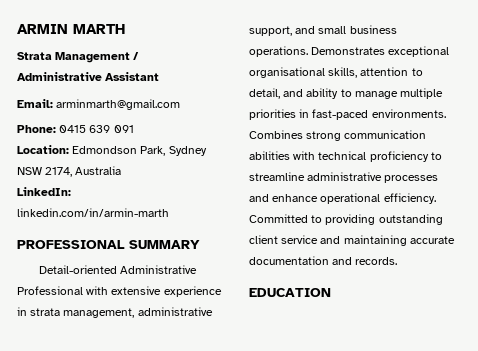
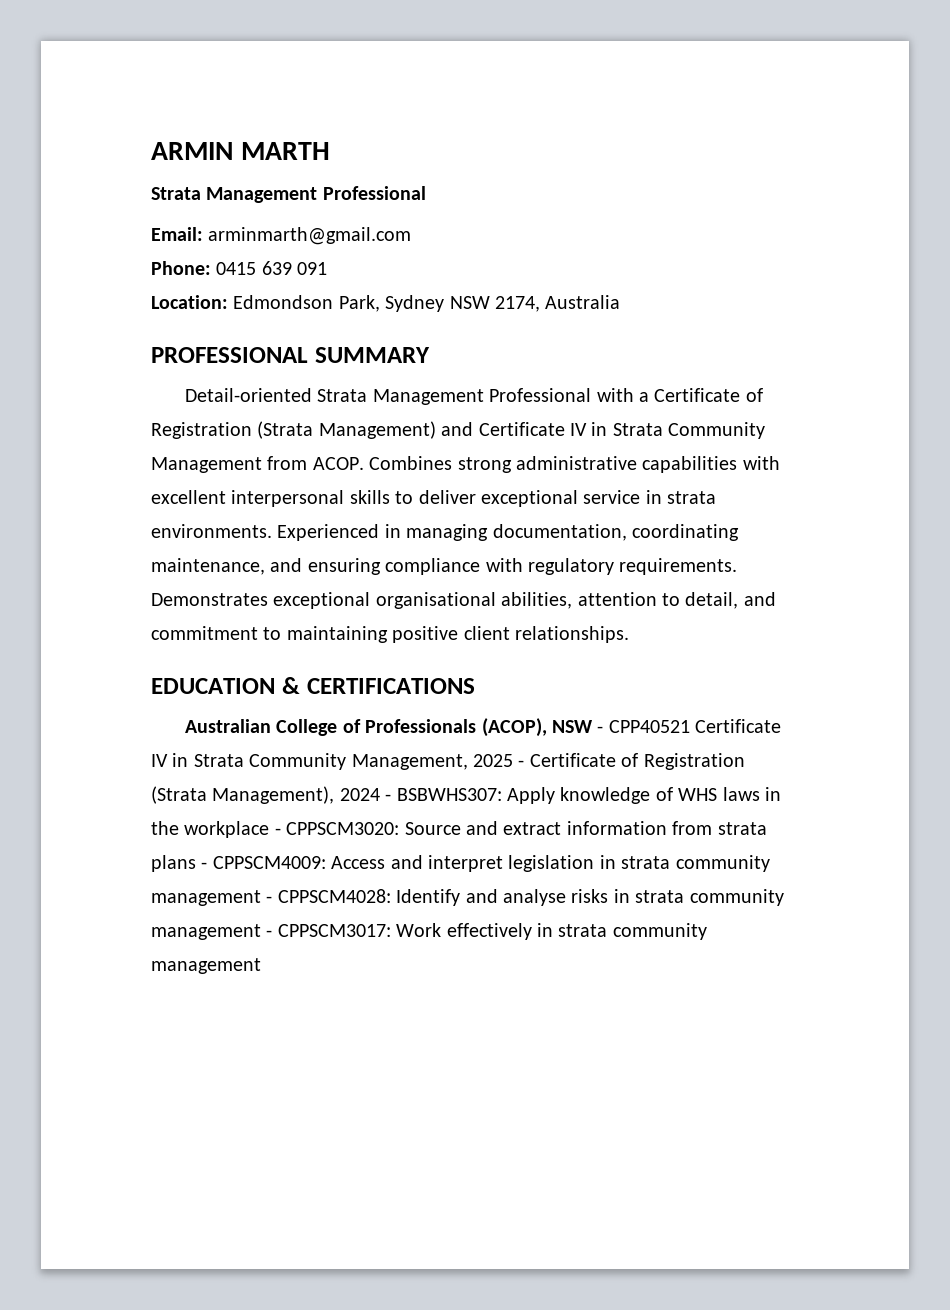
[133,52,140,60] [17,72,160,81] / Administrative Assistant -> [322,186,426,200] Professional
[17,187,71,196] [17,208,169,217] // LinkedIn: linkedin.com/in/armin-marth -> (621, 302) none
[120,265,198,274] [17,286,222,297] [17,307,213,318] [249,25,397,36] [249,46,308,57] Administrative Professional with extensive experience in strata management, administrative support, and small business operations. -> [317,388,763,405] [151,421,766,439] [151,456,780,473] [151,490,717,507] [151,524,739,541] [151,558,738,575] Strata Management Professional with a Certificate of Registration (Strata Management) and Certificate IV in Strata Community Management from ACOP. Combines strong administrative capabilities with excellent interpersonal skills to deliver exceptional service in strata environments. Experienced in managing documentation, coordinating maintenance, and ensuring compliance with regulatory requirements.
[328,67,358,78] skills, -> [501,592,573,609] abilities,
[306,88,444,99] [249,109,446,120] [249,130,427,141] [249,151,442,162] [249,172,439,183] [249,193,436,204] [249,214,443,225] [249,235,455,246] [249,256,398,265] [249,288,331,297] ability to manage multiple priorities in fast-paced environments. Combines strong communication abilities with technical proficiency to streamline administrative processes and enhance operational efficiency. Committed to providing outstanding client service and maintaining accurate documentation and records. // EDUCATION -> [151,626,629,643] [151,677,475,694] [185,718,782,737] [151,753,745,770] [151,786,781,804] [151,821,767,838] [151,855,770,872] [151,889,784,906] [151,923,707,940] [151,958,261,974] commitment to maintaining positive client relationships. // EDUCATION & CERTIFICATIONS // Australian College of Professionals (ACOP), NSW - CPP40521 Certificate IV in Strata Community Management, 2025 - Certificate of Registration (Strata Management), 2024 - BSBWHS307: Apply knowledge of WHS laws in the workplace - CPPSCM3020: Source and extract information from strata plans - CPPSCM4009: Access and interpret legislation in strata community management - CPPSCM4028: Identify and analyse risks in strata community management - CPPSCM3017: Work effectively in strata community management

